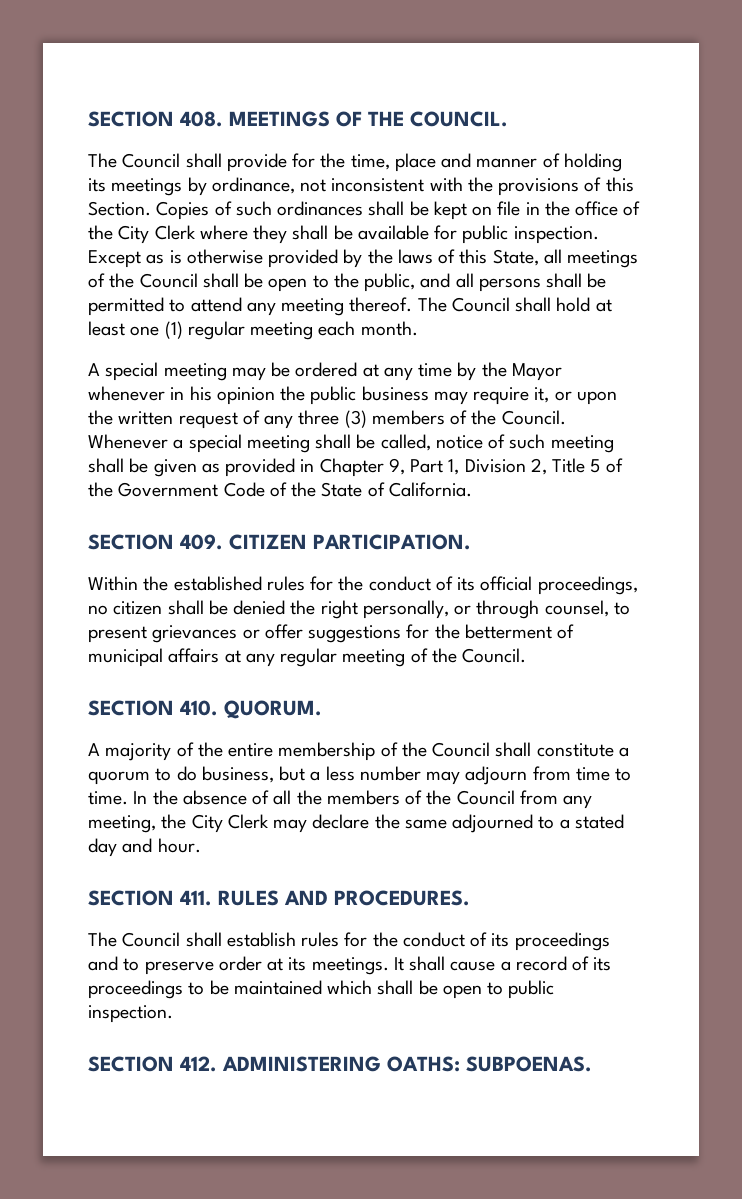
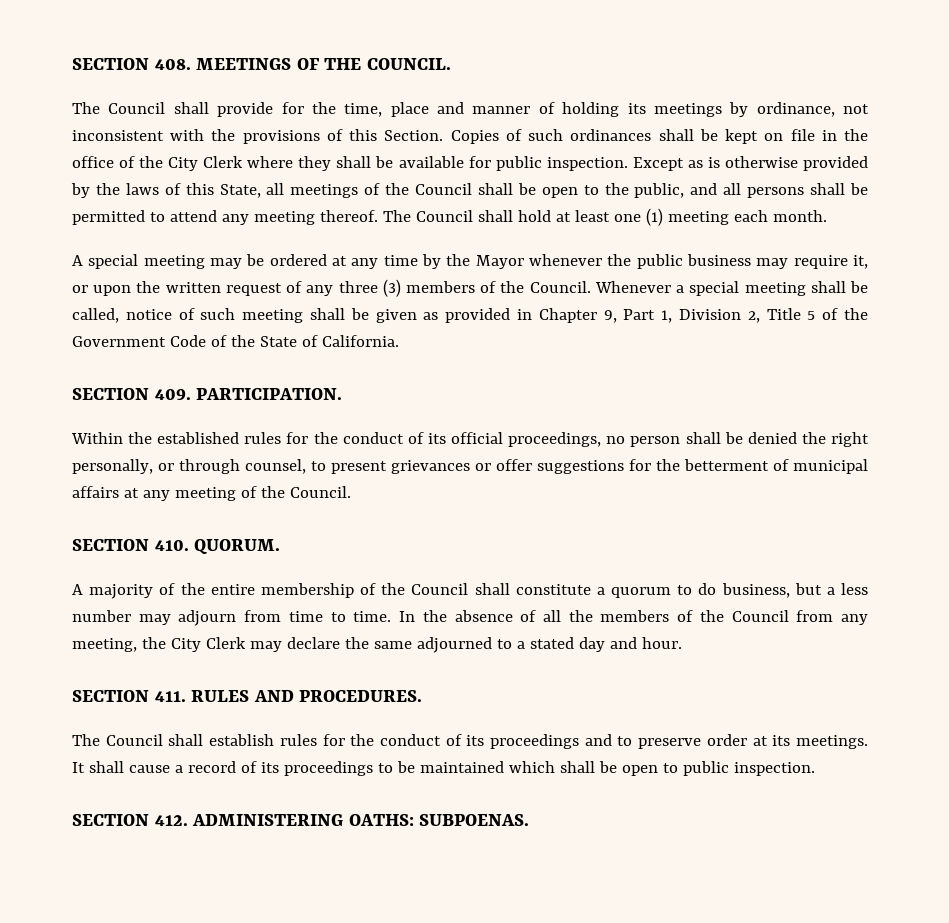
[187,321,245,340] regular -> (663, 217) none
[170,386,275,405] in his opinion -> (602, 260) none
[229,534,307,550] CITIZEN -> (191, 394) none
[113,601,163,615] citizen -> [630,436,681,447] person
[280,648,338,667] regular -> (170, 495) none

